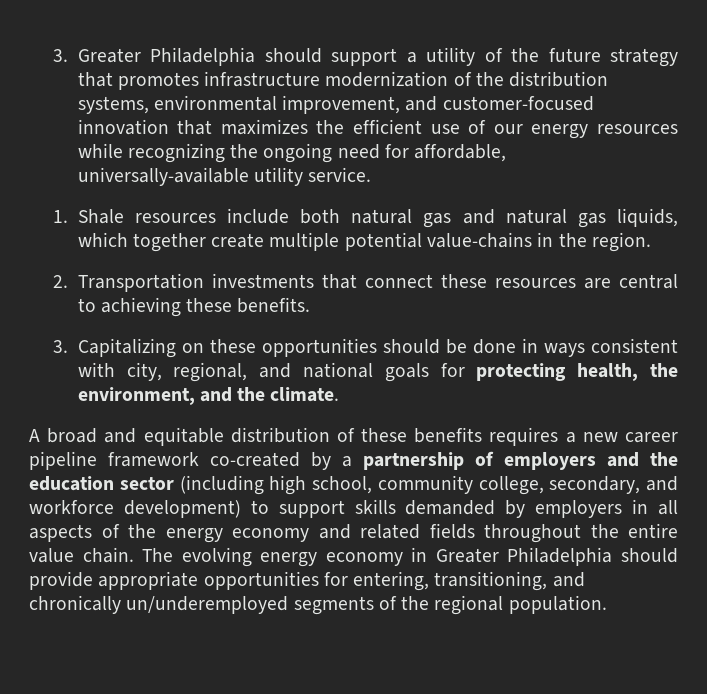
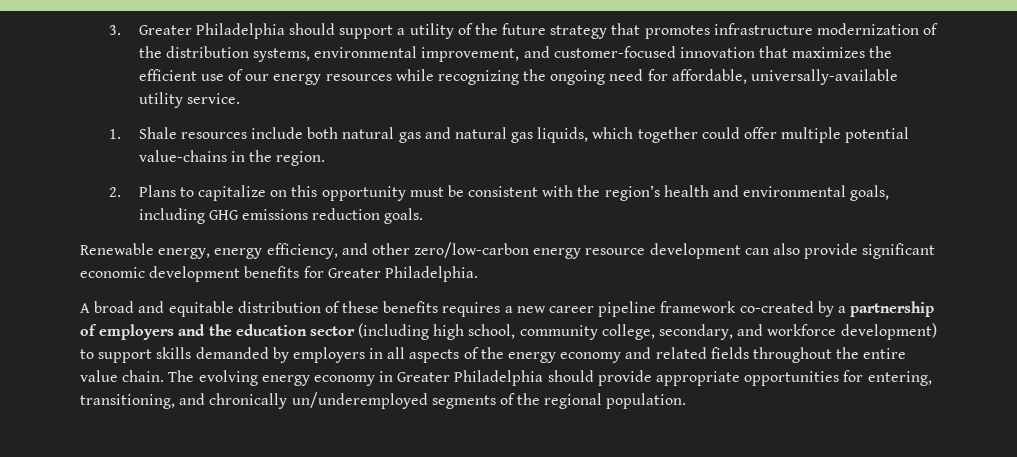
[211,233,265,248] create -> [701,127,777,139] could offer
[77,273,678,292] [77,297,311,317] [52,338,678,358] [77,362,678,382] [77,387,340,405] Transportation investments that connect these resources are central to achieving these benefits. // 3. Capitalizing on these opportunities should be done in ways consistent with city, regional, and national goals for protecting health, the environment, and the climate. -> [138,185,890,201] [138,208,424,224] [80,242,936,259] [80,266,478,282] Plans to capitalize on this opportunity must be consistent with the region’s health and environmental goals, including GHG emissions reduction goals. // Renewable energy, energy efficiency, and other zero/low-carbon energy resource development can also provide significant economic development benefits for Greater Philadelphia.

